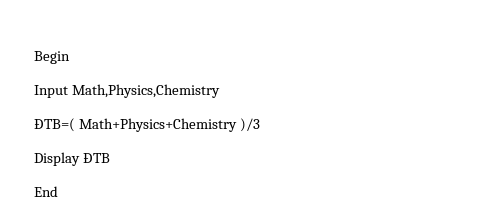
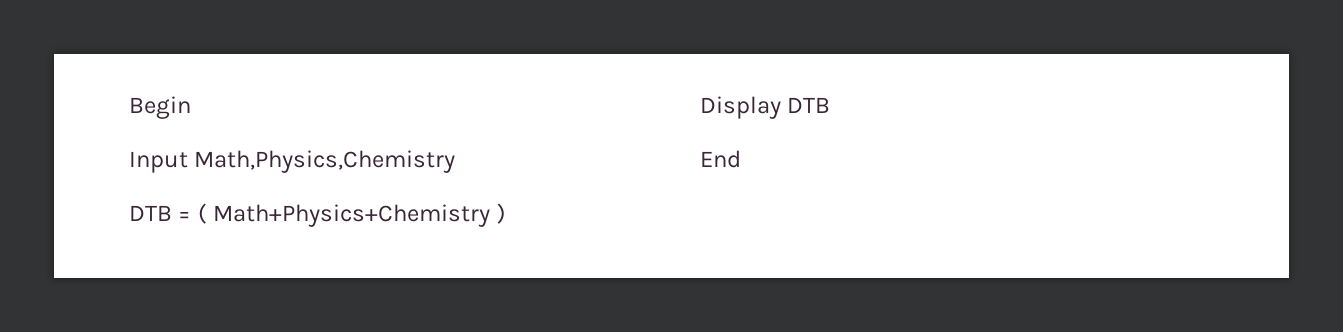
[34,118,260,132] ĐTB=( Math+Physics+Chemistry )/3 -> [129,203,506,227] DTB = ( Math+Physics+Chemistry )
[82,153,110,163] ĐTB -> [787,97,831,113] DTB

